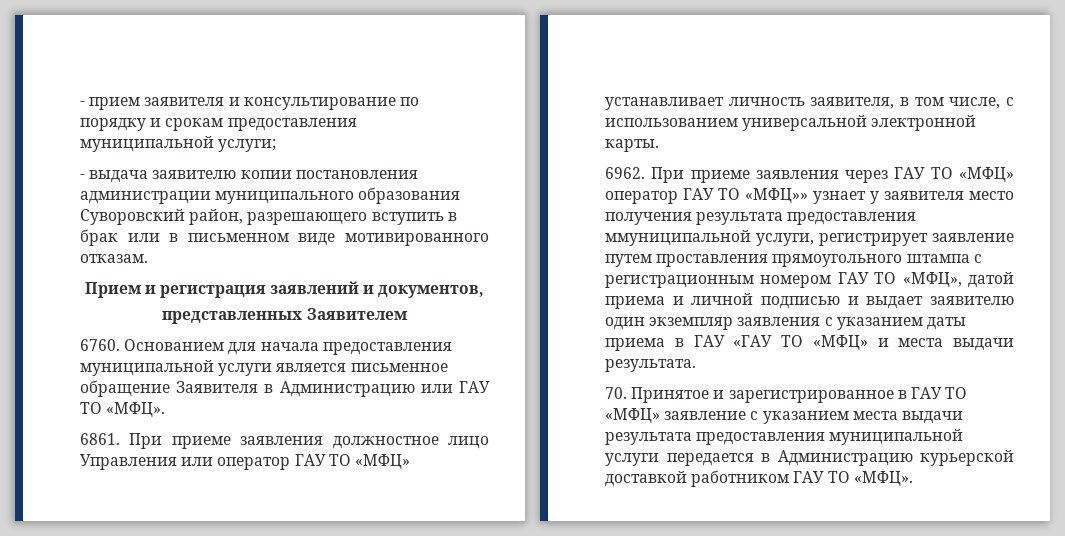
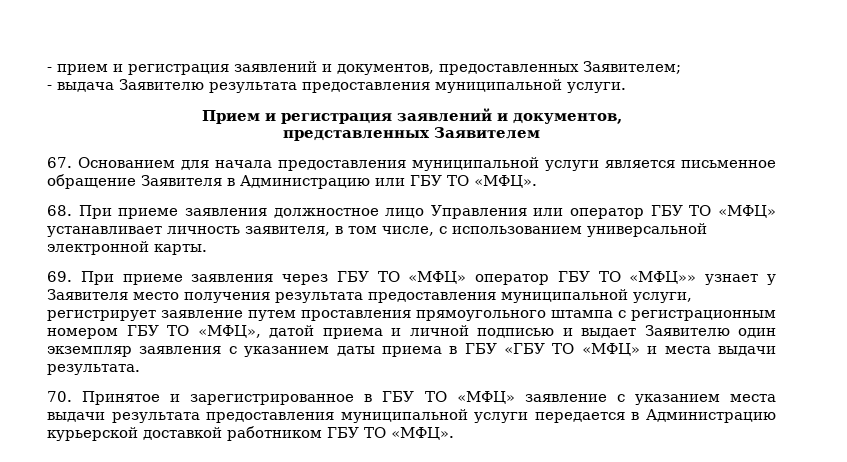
[144,97,419,110] [80,118,357,131] [80,136,277,152] [80,170,418,183] [80,187,461,204] [80,209,457,225] [80,229,489,246] [80,254,148,263] заявителя и консультирование по порядку и срокам предоставления муниципальной услуги; // - выдача заявителю копии постановления администрации муниципального образования Суворовский район, разрешающего вступить в брак или в письменном виде мотивированного отказам. -> [113,61,681,75] [47,79,626,93] и регистрация заявлений и документов, предоставленных Заявителем; // - выдача Заявителю результата предоставления муниципальной услуги.
[80,339,120,351] 6760. -> [47,157,72,168] 67.
[458,381,490,393] ГАУ -> [410,175,442,186] ГБУ
[80,433,120,445] 6861. -> [47,205,72,216] 68.
[294,454,326,466] ГАУ -> [650,205,683,216] ГБУ
[605,167,645,179] 6962. -> [47,271,72,282] 69.
[894,167,926,179] ГАУ -> [336,271,369,282] ГБУ
[683,188,714,200] ГАУ -> [557,271,590,282] ГБУ
[884,191,964,200] заявителя -> [47,289,128,300] Заявителя
[605,230,751,246] ммуниципальной -> [501,289,628,303] муниципальной
[837,272,869,284] ГАУ -> [126,325,159,336] ГБУ
[930,296,1014,305] заявителю -> [644,325,730,336] Заявителю
[693,335,773,347] ГАУ «ГАУ -> [464,343,546,354] ГБУ «ГБУ
[910,387,942,399] ГАУ -> [382,391,415,402] ГБУ
[793,471,825,483] ГАУ -> [327,427,359,438] ГБУ

